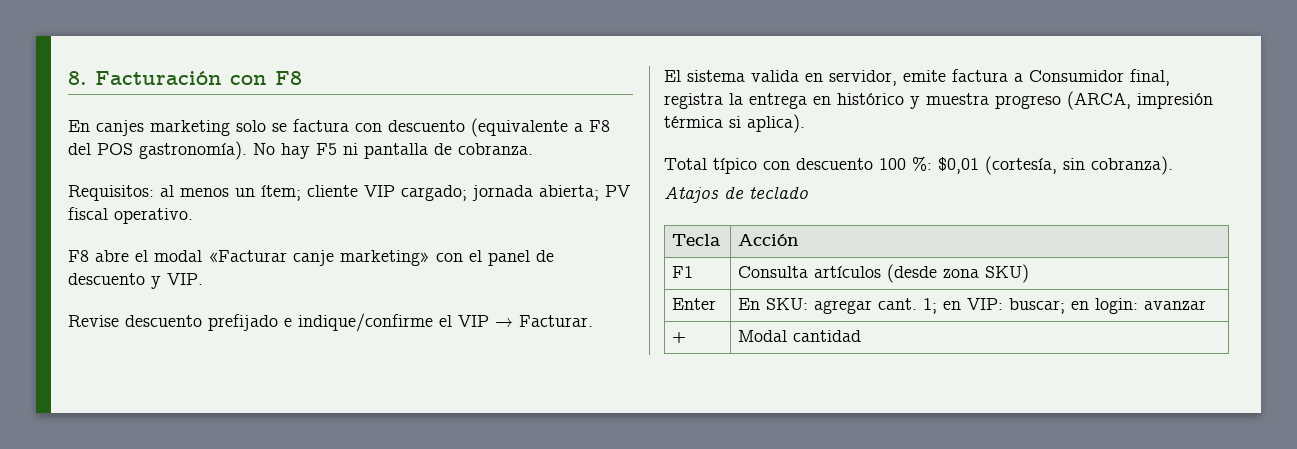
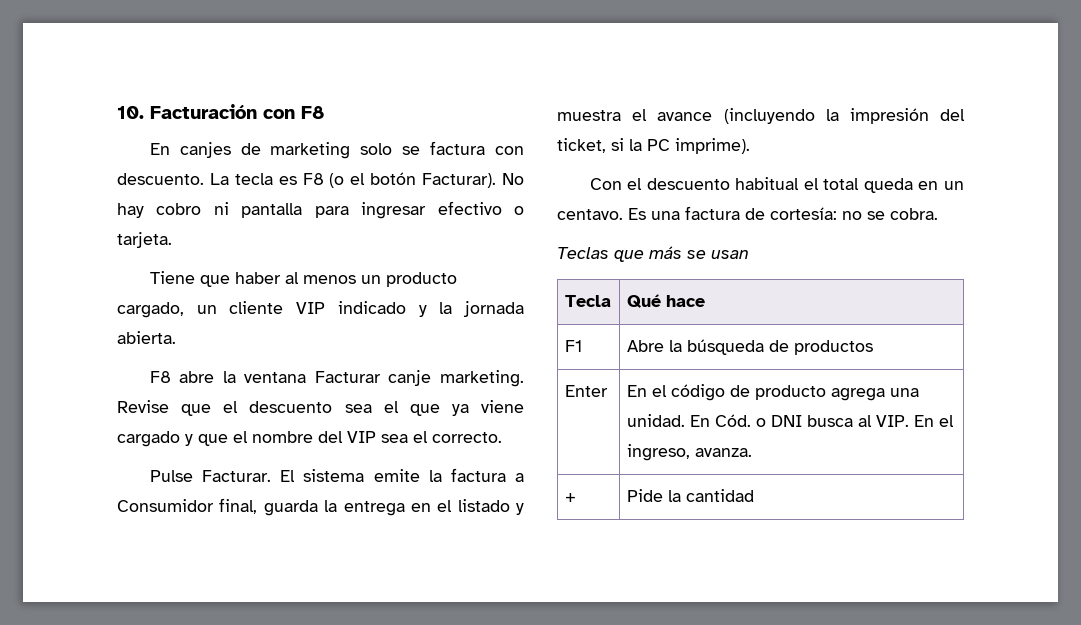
[68,71,87,85] 8. -> [117,106,144,119] 10.
(144, 128) none -> [240,143,261,155] de
[388,118,610,137] [68,141,247,160] descuento (equivalente a F8 del POS gastronomía). -> [117,172,497,188] descuento. La tecla es F8 (o el botón Facturar).
[316,143,337,155] F5 -> [156,203,202,215] cobro
[434,143,533,155] [68,185,630,201] [68,207,193,224] [68,250,554,266] [68,273,203,289] [68,313,513,332] de cobranza. // Requisitos: al menos un ítem; cliente VIP cargado; jornada abierta; PV fiscal operativo. // F8 abre el modal «Facturar canje marketing» con el panel de descuento y VIP. // Revise descuento prefijado e indique/confirme el VIP → -> [314,201,524,219] [117,232,172,248] [149,271,457,287] [117,301,524,318] [117,331,176,344] [149,370,524,387] [117,400,524,416] [117,431,502,447] [149,470,193,482] para ingresar efectivo o tarjeta. // Tiene que haber al menos un producto cargado, un cliente VIP indicado y la jornada abierta. // F8 abre la ventana Facturar canje marketing. Revise que el descuento sea el que ya viene cargado y que el nombre del VIP sea el correcto. // Pulse
(593, 321) // -> (271, 476) none
[751,70,946,86] valida en servidor, emite -> [373,469,442,482] emite la
[664,93,723,109] registra -> [263,500,318,516] guarda
[837,91,1213,110] [664,114,805,133] [664,156,1173,175] [664,186,808,203] histórico y muestra progreso (ARCA, impresión térmica si aplica). // Total típico con descuento 100 %: $0,01 (cortesía, sin cobranza). // Atajos de teclado -> [437,499,524,515] [557,108,965,124] [557,138,750,154] [589,177,964,193] [557,206,938,220] [557,246,749,262] el listado y muestra el avance (incluyendo la impresión del ticket, si la PC imprime). // Con el descuento habitual el total queda en un centavo. Es una factura de cortesía: no se cobra. // Teclas que más se usan
[737,234,799,246] Acción -> [626,294,705,308] Qué hace
[737,264,1029,283] [671,298,716,310] [737,298,1206,314] Consulta artículos (desde zona SKU) // Enter | En SKU: agregar cant. 1; en VIP: buscar; en login: avanzar -> [626,339,873,355] [564,385,608,397] [626,384,919,401] [626,414,954,427] [626,444,752,461] Abre la búsqueda de productos // Enter | En el código de producto agrega una unidad. En Cód. o DNI busca al VIP. En el ingreso, avanza.
[737,330,787,342] Modal -> [626,489,681,502] Pide la

